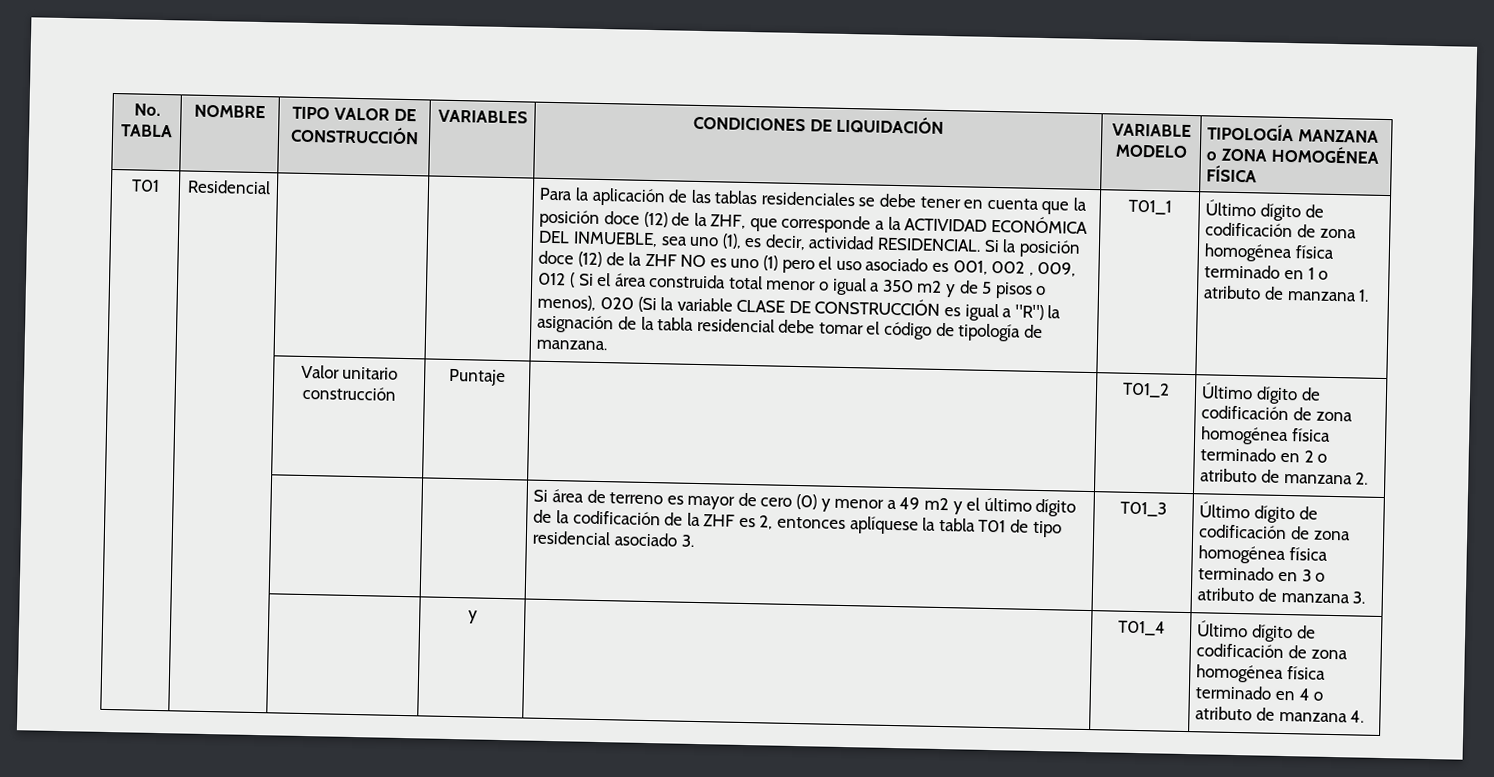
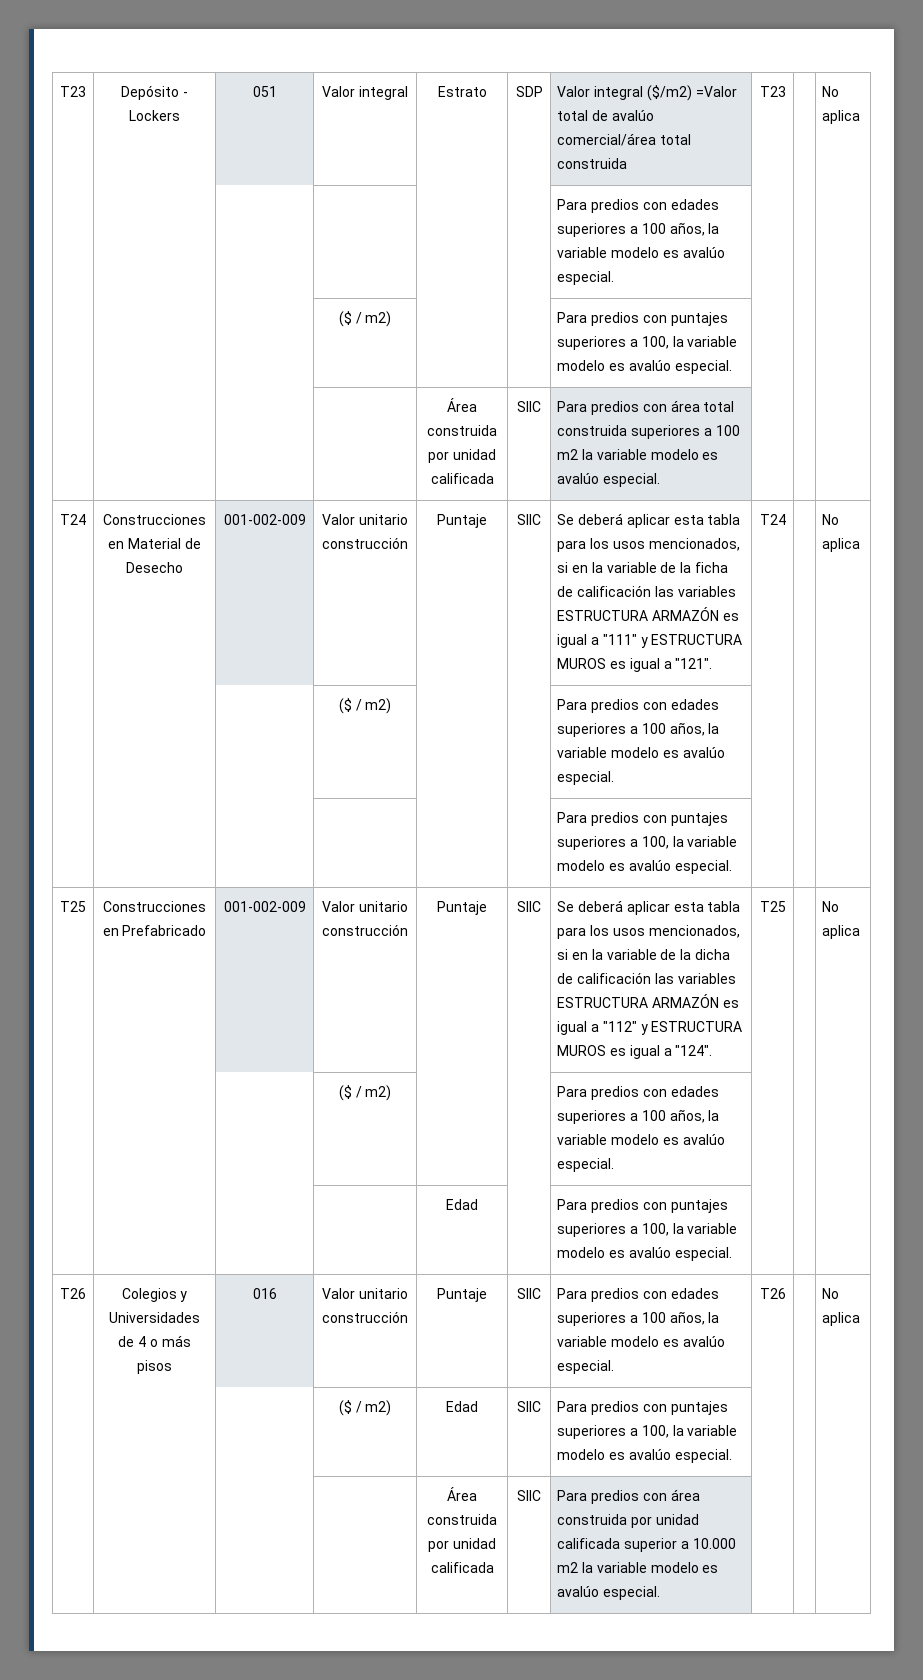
[133,103,161,116] [121,124,174,138] [194,104,266,119] [292,106,417,122] [289,125,419,145] [437,109,528,124] [692,115,945,134] [1111,123,1192,138] [1114,144,1188,158] [1207,123,1379,143] [1206,145,1380,164] [1206,165,1258,183] [131,179,160,192] [186,179,271,195] [539,187,1088,215] [539,209,1088,234] [538,230,1081,258] [538,250,1077,277] [538,272,1047,299] [537,294,1062,322] [537,314,1043,342] [536,339,608,351] [1127,199,1172,215] [1205,199,1324,222] [1205,222,1357,239] [1204,243,1335,263] [1204,264,1329,280] [1203,285,1370,302] [300,364,399,380] [301,385,396,401] [449,368,506,387] [1122,382,1170,398] [1201,382,1321,405] [1201,405,1353,422] [1200,426,1331,446] [1200,447,1328,463] [1200,468,1369,485] [533,489,1077,517] [533,509,1062,538] [532,530,694,547] [1120,501,1167,517] [1199,501,1318,524] [1199,524,1351,541] [1198,545,1328,565] [1198,566,1326,582] [1197,587,1366,604] [467,610,478,624] [1117,620,1166,636] [1197,620,1316,643] [1196,643,1348,660] [1196,664,1326,684] [1195,685,1324,701] [1195,706,1365,723] No. TABLA | NOMBRE | TIPO VALOR DE CONSTRUCCIÓN | VARIABLES | CONDICIONES DE LIQUIDACIÓN | VARIABLE MODELO | TIPOLOGÍA MANZANA o ZONA HOMOGÉNEA FÍSICA // T01 | Residencial | | | Para la aplicación de las tablas residenciales se debe tener en cuenta que la posición doce (12) de la ZHF, que corresponde a la ACTIVIDAD ECONÓMICA DEL INMUEBLE, sea uno (1), es decir, actividad RESIDENCIAL. Si la posición doce (12) de la ZHF NO es uno (1) pero el uso asociado es 001, 002 , 009, 012 ( Si el área construida total menor o igual a 350 m2 y de 5 pisos o menos), 020 (Si la variable CLASE DE CONSTRUCCIÓN es igual a "R") la asignación de la tabla residencial debe tomar el código de tipología de manzana. | T01_1 | Último dígito de codificación de zona homogénea física terminado en 1 o atributo de manzana 1. // | | Valor unitario construcción | Puntaje | | T01_2 | Último dígito de codificación de zona homogénea física terminado en 2 o atributo de manzana 2. // | | | | Si área de terreno es mayor de cero (0) y menor a 49 m2 y el último dígito de la codificación de la ZHF es 2, entonces aplíquese la tabla T01 de tipo residencial asociado 3. | T01_3 | Último dígito de codificación de zona homogénea física terminado en 3 o atributo de manzana 3. // | | | y | | T01_4 | Último dígito de codificación de zona homogénea física terminado en 4 o atributo de manzana 4. -> [60,86,86,97] [121,85,188,100] [129,110,180,121] [252,86,277,97] [322,86,408,100] [437,86,487,97] [515,86,543,97] [557,85,737,101] [557,110,654,121] [557,133,692,146] [557,158,628,169] [759,86,786,97] [822,86,840,97] [822,110,861,124] [557,199,719,213] [557,222,720,237] [557,247,725,258] [557,271,615,285] [338,311,392,327] [557,312,728,326] [557,336,738,350] [557,360,732,374] [447,398,477,412] [427,425,497,436] [428,449,496,463] [430,473,494,484] [517,401,541,412] [557,400,735,415] [557,425,740,439] [557,449,719,460] [557,473,661,487] [60,514,86,525] [103,514,206,525] [108,538,201,549] [125,562,183,573] [223,514,306,525] [322,514,408,525] [322,537,408,549] [437,514,487,528] [517,514,541,525] [557,513,741,528] [557,538,740,552] [557,562,729,573] [557,585,736,597] [557,607,739,621] [557,634,743,648] [557,658,713,672] [759,514,786,525] [822,514,840,525] [822,538,861,552] [338,698,392,714] [557,699,719,713] [557,722,720,737] [557,747,725,758] [557,771,615,785] [557,812,728,826] [557,836,738,850] [557,860,732,874] [60,901,86,912] [103,901,206,912] [102,925,207,936] [223,901,306,912] [322,901,408,912] [322,924,408,936] [437,901,487,915] [517,901,541,912] [557,900,741,915] [557,925,740,939] [557,949,731,960] [557,972,736,984] [557,994,739,1008] [557,1021,743,1035] [557,1045,713,1059] [759,901,786,912] [822,901,840,912] [822,925,861,939] [338,1085,392,1101] [557,1086,719,1100] [557,1109,720,1124] [557,1134,725,1145] [557,1158,615,1172] [446,1199,478,1210] [557,1199,728,1213] [557,1223,738,1237] [557,1247,732,1261] [60,1288,86,1299] [121,1288,188,1302] [109,1312,200,1323] [118,1335,191,1347] [137,1360,172,1374] [252,1288,277,1299] [322,1288,408,1299] [322,1311,408,1323] [437,1288,487,1302] [517,1288,541,1299] [557,1288,719,1302] [557,1311,720,1326] [557,1336,725,1347] [557,1360,615,1374] [759,1288,786,1299] [822,1288,840,1299] [822,1312,861,1326] [338,1400,392,1416] [446,1401,478,1412] [517,1401,541,1412] [557,1401,728,1415] [557,1425,738,1439] [557,1449,732,1463] [447,1487,477,1501] [427,1514,497,1525] [428,1538,496,1552] [430,1562,494,1573] [517,1490,541,1501] [557,1489,700,1504] [557,1514,699,1528] [557,1538,736,1552] [557,1562,719,1573] [557,1586,661,1600] T23 | Depósito - Lockers | 051 | Valor integral | Estrato | SDP | Valor integral ($/m2) =Valor total de avalúo comercial/área total construida | T23 | | No aplica // | | | | | | Para predios con edades superiores a 100 años, la variable modelo es avalúo especial. | | | // | | | ($ / m2) | | | Para predios con puntajes superiores a 100, la variable modelo es avalúo especial. | | | // | | | | Área construida por unidad calificada | SIIC | Para predios con área total construida superiores a 100 m2 la variable modelo es avalúo especial. | | | // T24 | Construcciones en Material de Desecho | 001-002-009 | Valor unitario construcción | Puntaje | SIIC | Se deberá aplicar esta tabla para los usos mencionados, si en la variable de la ficha de calificación las variables ESTRUCTURA ARMAZÓN es igual a "111" y ESTRUCTURA MUROS es igual a "121". | T24 | | No aplica // | | | ($ / m2) | | | Para predios con edades superiores a 100 años, la variable modelo es avalúo especial. | | | // | | | | | | Para predios con puntajes superiores a 100, la variable modelo es avalúo especial. | | | // T25 | Construcciones en Prefabricado | 001-002-009 | Valor unitario construcción | Puntaje | SIIC | Se deberá aplicar esta tabla para los usos mencionados, si en la variable de la dicha de calificación las variables ESTRUCTURA ARMAZÓN es igual a "112" y ESTRUCTURA MUROS es igual a "124". | T25 | | No aplica // | | | ($ / m2) | | | Para predios con edades superiores a 100 años, la variable modelo es avalúo especial. | | | // | | | | Edad | | Para predios con puntajes superiores a 100, la variable modelo es avalúo especial. | | | // T26 | Colegios y Universidades de 4 o más pisos | 016 | Valor unitario construcción | Puntaje | SIIC | Para predios con edades superiores a 100 años, la variable modelo es avalúo especial. | T26 | | No aplica // | | | ($ / m2) | Edad | SIIC | Para predios con puntajes superiores a 100, la variable modelo es avalúo especial. | | | // | | | | Área construida por unidad calificada | SIIC | Para predios con área construida por unidad calificada superior a 10.000 m2 la variable modelo es avalúo especial. | | |

